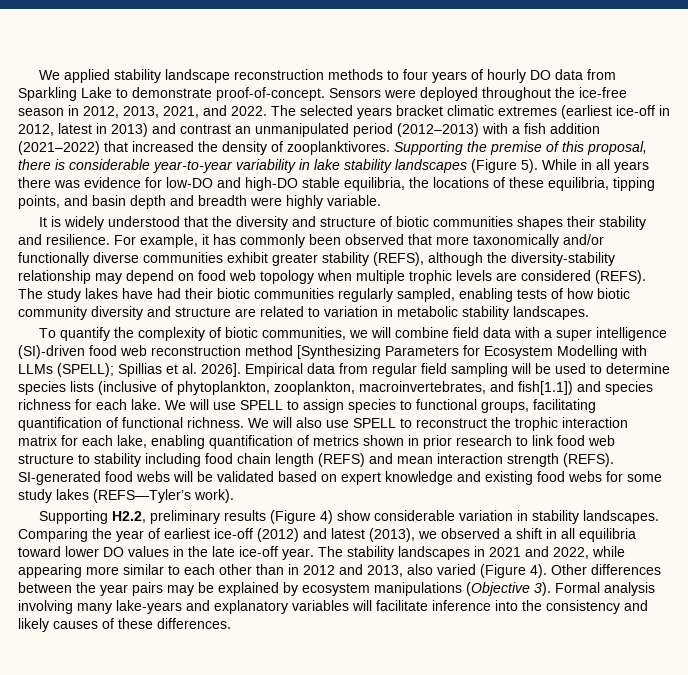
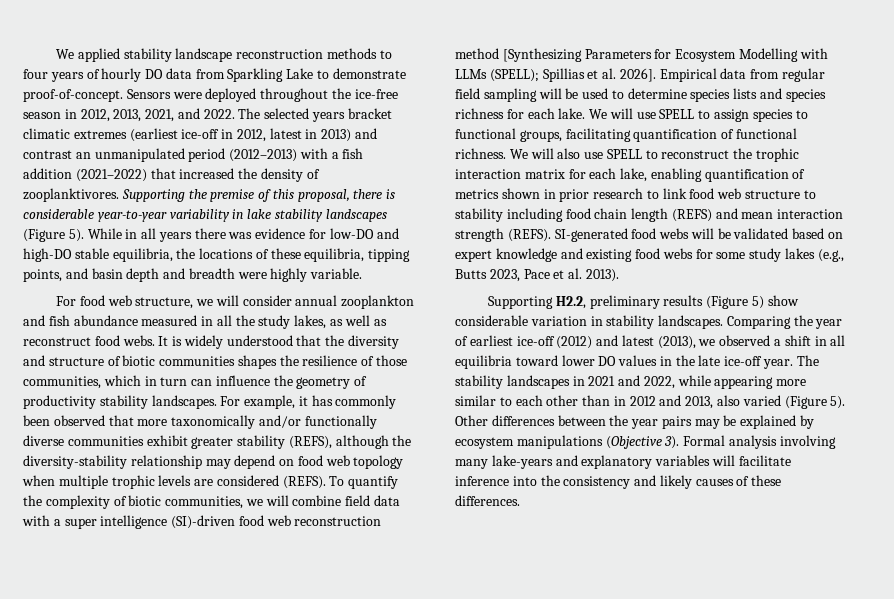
(381, 200) none -> [56,295,415,309] [23,315,387,329] [23,335,155,346] For food web structure, we will consider annual zooplankton and fish abundance measured in all the study lakes, as well as reconstruct food webs.
[567,216,647,230] [18,234,110,245] their stability and resilience. -> [279,355,408,366] [23,375,368,389] [23,395,217,409] the resilience of those communities, which in turn can influence the geometry of productivity stability landscapes.
[18,288,630,302] [18,306,589,320] The study lakes have had their biotic communities regularly sampled, enabling tests of how biotic community diversity and structure are related to variation in metabolic stability landscapes. // -> (326, 482) none
[98,381,573,395] (inclusive of phytoplankton, zooplankton, macroinvertebrates, and fish[1.1]) -> (758, 93) none
[93,489,234,503] (REFS—Tyler’s work). -> [817,249,844,262] [455,268,619,282] (e.g., Butts 2023, Pace et al. 2013).
[320,510,334,524] 4) -> [751,296,764,309] 5)
[530,564,547,578] 4). -> [830,396,846,409] 5).

